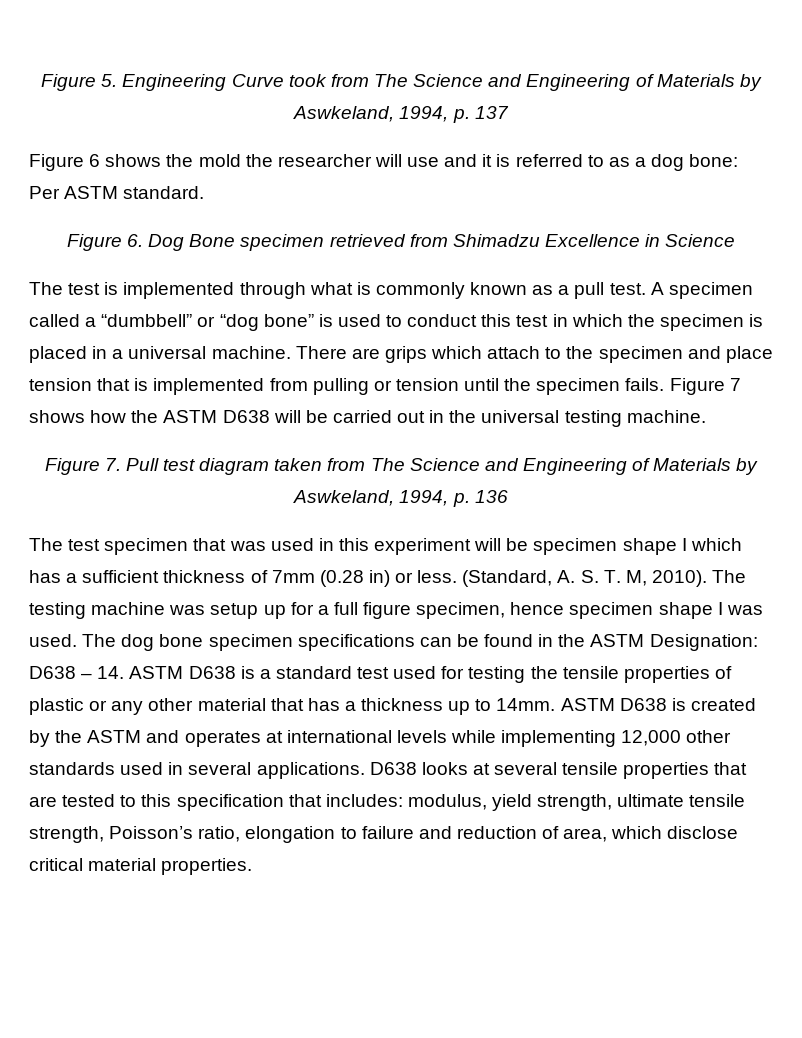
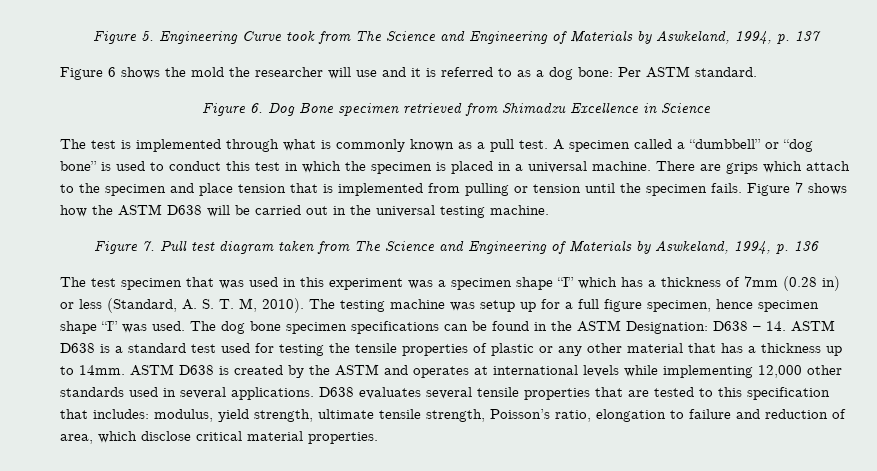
[474,538,687,555] will be specimen shape I -> [408,277,574,290] was a specimen shape “I”
[82,570,160,583] sufficient -> (656, 283) none
[417,570,458,583] less. -> [79,299,102,309] less
[717,602,723,615] I -> [101,321,118,331] “I”
[421,762,490,775] looks at -> [359,387,421,399] evaluates

